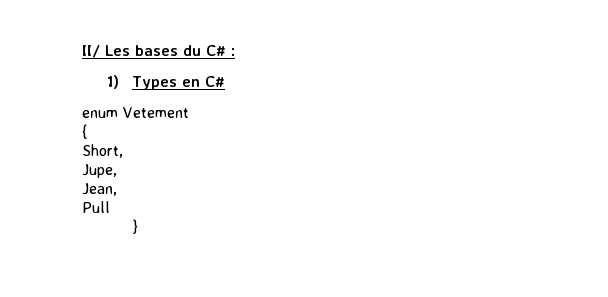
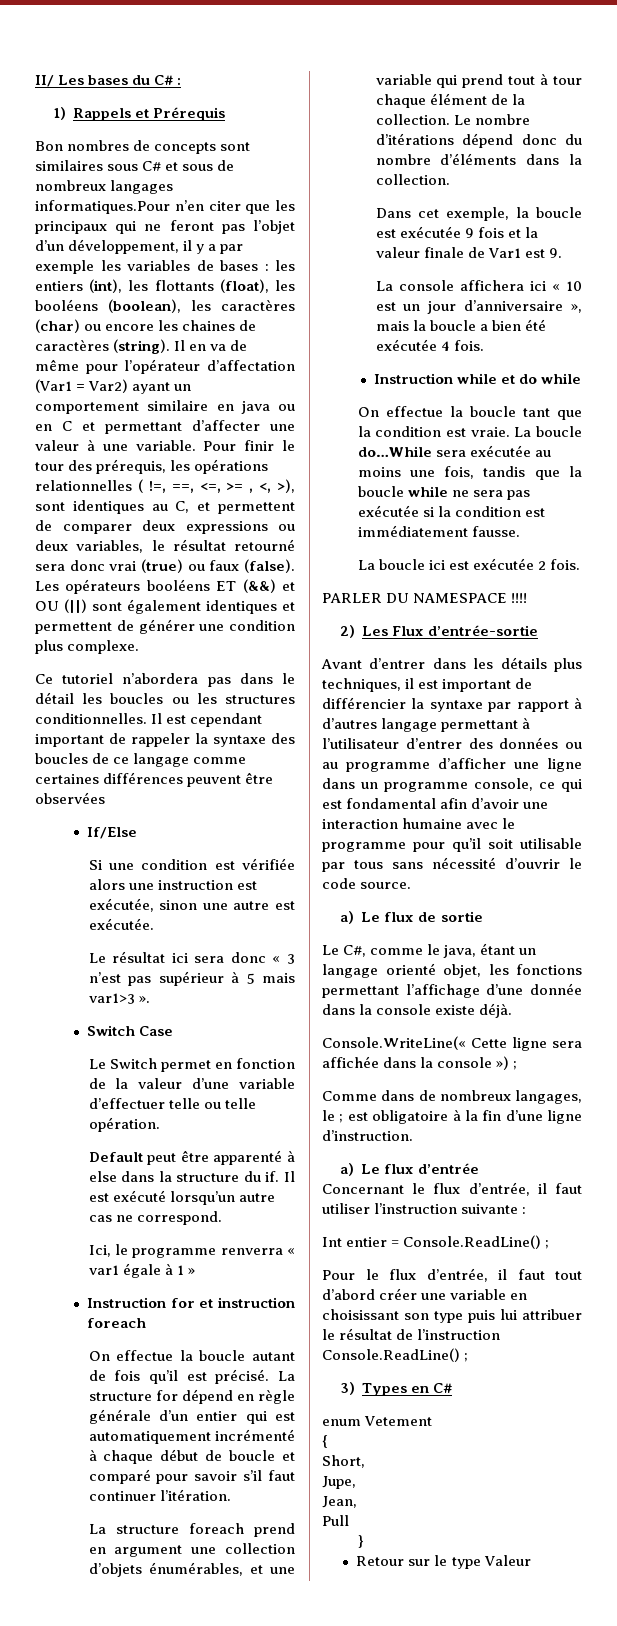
(119, 82) none -> [73,107,226,121] [35,140,251,154] [35,160,235,171] [35,180,174,194] [35,200,295,214] [35,220,295,234] [35,239,244,254] [35,260,295,274] [35,279,295,293] [35,299,295,313] [35,319,257,333] [35,339,248,354] [35,359,295,374] [35,379,192,394] [35,400,295,414] [35,420,295,434] [35,439,295,451] [35,459,269,474] [35,479,295,493] [35,500,295,514] [35,520,295,534] [35,539,295,553] [35,559,295,573] [35,579,295,594] [35,599,295,614] [35,619,295,634] [35,640,140,654] [35,673,295,687] [35,692,295,704] [35,713,263,727] [35,733,295,747] [35,753,247,767] [35,772,274,787] [35,792,105,804] [87,827,138,839] [88,858,295,870] [88,879,257,890] [88,898,295,912] [88,918,154,930] [88,951,296,964] [88,971,295,986] [88,993,150,1004] [87,1025,174,1036] [88,1058,295,1072] [88,1078,295,1089] [88,1098,256,1109] [88,1117,160,1132] [88,1150,295,1165] [88,1171,295,1182] [88,1190,275,1205] [88,1211,222,1225] [88,1244,295,1258] [88,1263,195,1278] [87,1297,295,1308] [87,1318,147,1328] [88,1350,295,1361] [88,1369,295,1384] [88,1389,295,1404] [88,1409,295,1424] [88,1429,295,1444] [88,1449,295,1464] [88,1469,295,1484] [88,1489,231,1501] [88,1523,296,1537] [88,1543,295,1557] [88,1562,295,1577] [375,73,582,88] [375,93,525,108] [375,114,530,125] [375,133,582,148] [375,153,582,165] [375,174,450,185] [375,207,582,221] [375,226,538,238] [375,247,562,258] [375,280,582,291] [375,300,582,314] [375,319,546,331] [375,339,484,351] [374,373,582,384] [357,406,582,420] [357,426,582,437] [357,445,551,457] [357,466,582,480] [357,486,530,500] [357,505,545,517] [357,525,520,537] [357,558,580,570] [322,593,528,603] [339,625,539,638] [321,657,582,672] [322,678,533,692] [322,697,582,712] [322,717,531,732] [322,737,582,749] [322,758,582,772] [322,778,582,792] [322,798,549,809] [322,818,516,829] [322,838,582,852] [322,857,582,872] [322,878,412,889] [339,911,483,924] [322,943,537,958] [322,963,582,978] [322,983,582,998] [322,1003,513,1018] [322,1036,582,1051] [322,1056,518,1070] [322,1090,582,1104] [322,1109,582,1124] [322,1130,413,1141] [339,1163,480,1176] [322,1182,582,1196] [322,1203,527,1214] [322,1235,550,1249] [322,1268,582,1282] [322,1288,528,1300] [322,1309,582,1323] [322,1328,501,1340] [322,1348,469,1362] [339,1382,355,1395] Rappels et Prérequis // Bon nombres de concepts sont similaires sous C# et sous de nombreux langages informatiques.Pour n’en citer que les principaux qui ne feront pas l’objet d’un développement, il y a par exemple les variables de bases : les entiers (int), les flottants (float), les booléens (boolean), les caractères (char) ou encore les chaines de caractères (string). Il en va de même pour l’opérateur d’affectation (Var1 = Var2) ayant un comportement similaire en java ou en C et permettant d’affecter une valeur à une variable. Pour finir le tour des prérequis, les opérations relationnelles ( !=, ==, <=, >= , <, >), sont identiques au C, et permettent de comparer deux expressions ou deux variables, le résultat retourné sera donc vrai (true) ou faux (false). Les opérateurs booléens ET (&&) et OU (||) sont également identiques et permettent de générer une condition plus complexe. // Ce tutoriel n’abordera pas dans le détail les boucles ou les structures conditionnelles. Il est cependant important de rappeler la syntaxe des boucles de ce langage comme certaines différences peuvent être observées // If/Else // Si une condition est vérifiée alors une instruction est exécutée, sinon une autre est exécutée. // Le résultat ici sera donc « 3 n’est pas supérieur à 5 mais var1>3 ». // Switch Case // Le Switch permet en fonction de la valeur d’une variable d’effectuer telle ou telle opération. // Default peut être apparenté à else dans la structure du if. Il est exécuté lorsqu’un autre cas ne correspond. // Ici, le programme renverra « var1 égale à 1 » // Instruction for et instruction foreach // On effectue la boucle autant de fois qu’il est précisé. La structure for dépend en règle générale d’un entier qui est automatiquement incrémenté à chaque début de boucle et comparé pour savoir s’il faut continuer l’itération. // La structure foreach prend en argument une collection d’objets énumérables, et une variable qui prend tout à tour chaque élément de la collection. Le nombre d’itérations dépend donc du nombre d’éléments dans la collection. // Dans cet exemple, la boucle est exécutée 9 fois et la valeur finale de Var1 est 9. // La console affichera ici « 10 est un jour d’anniversaire », mais la boucle a bien été exécutée 4 fois. // Instruction while et do while // On effectue la boucle tant que la condition est vraie. La boucle do…While sera exécutée au moins une fois, tandis que la boucle while ne sera pas exécutée si la condition est immédiatement fausse. // La boucle ici est exécutée 2 fois. // PARLER DU NAMESPACE !!!! // 2) Les Flux d’entrée-sortie // Avant d’entrer dans les détails plus techniques, il est important de différencier la syntaxe par rapport à d’autres langage permettant à l’utilisateur d’entrer des données ou au programme d’afficher une ligne dans un programme console, ce qui est fondamental afin d’avoir une interaction humaine avec le programme pour qu’il soit utilisable par tous sans nécessité d’ouvrir le code source. // a) Le flux de sortie // Le C#, comme le java, étant un langage orienté objet, les fonctions permettant l’affichage d’une donnée dans la console existe déjà. // Console.WriteLine(« Cette ligne sera affichée dans la console ») ; // Comme dans de nombreux langages, le ; est obligatoire à la fin d’une ligne d’instruction. // a) Le flux d’entrée // Concernant le flux d’entrée, il faut utiliser l’instruction suivante : // Int entier = Console.ReadLine() ; // Pour le flux d’entrée, il faut tout d’abord créer une variable en choisissant son type puis lui attribuer le résultat de l’instruction Console.ReadLine() ; // 3)
(138, 226) none -> [356,1555,531,1569] // Retour sur le type Valeur

